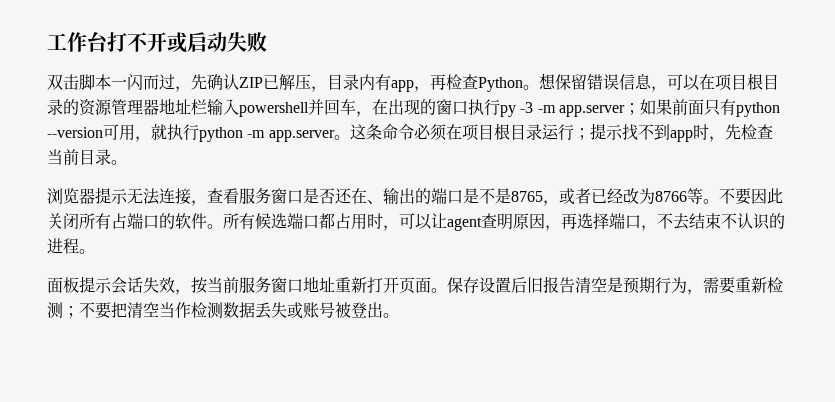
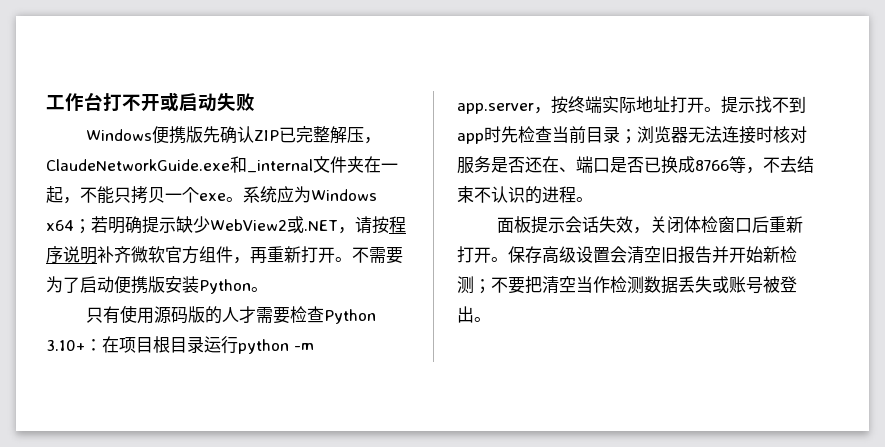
[47,73,779,92] [47,98,780,117] [47,123,590,142] 双击脚本一闪而过，先确认ZIP已解压，目录内有app，再检查Python。想保留错误信息，可以在项目根目录的资源管理器地址栏输入powershell并回车，在出现的窗口执行py -3 -m app.server；如果前面只有python --version可用，就执行python -m app.server。这条命令必须在项目根目录运行； -> [86,126,382,144] [46,156,398,173] [46,186,377,204] [46,216,406,234] [46,246,403,264] [46,276,268,294] [86,305,377,324] [46,336,314,354] [457,96,721,114] Windows便携版先确认ZIP已完整解压，ClaudeNetworkGuide.exe和_internal文件夹在一起，不能只拷贝一个exe。系统应为Windows x64；若明确提示缺少WebView2或.NET，请按程序说明补齐微软官方组件，再重新打开。不需要为了启动便携版安装Python。 // 只有使用源码版的人才需要检查Python 3.10+：在项目根目录运行python -m app.server，按终端实际地址打开。
[708,136,725,142] ， -> (501, 134) none
[111,160,127,165] [47,187,783,206] [47,213,641,231] 。 // 浏览器提示无法连接，查看服务窗口是否还在、输出的端口是不是8765，或者已经改为8766等。不要因此关闭所有占端口的软件。所有候选端口都占用时，可以让agent查明原因，再选择端口 -> [620,126,807,144] [457,156,746,174] ；浏览器无法连接时核对服务是否还在、端口是否已换成8766等
[191,276,751,295] 按当前服务窗口地址重新打开页面。保存设置后旧报告清空是预期行为，需要重 -> [650,216,804,234] [457,246,763,264] 关闭体检窗口后重新打开。保存高级设置会清空旧报告并开始

